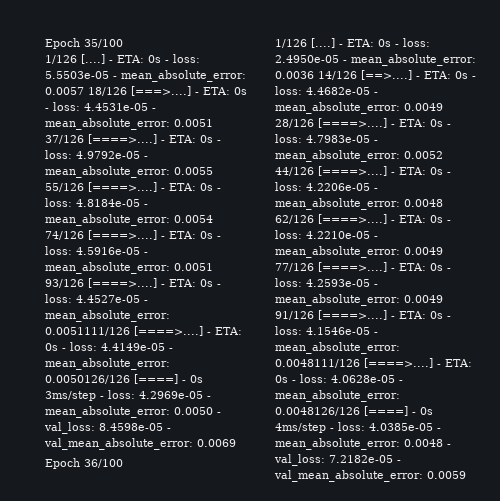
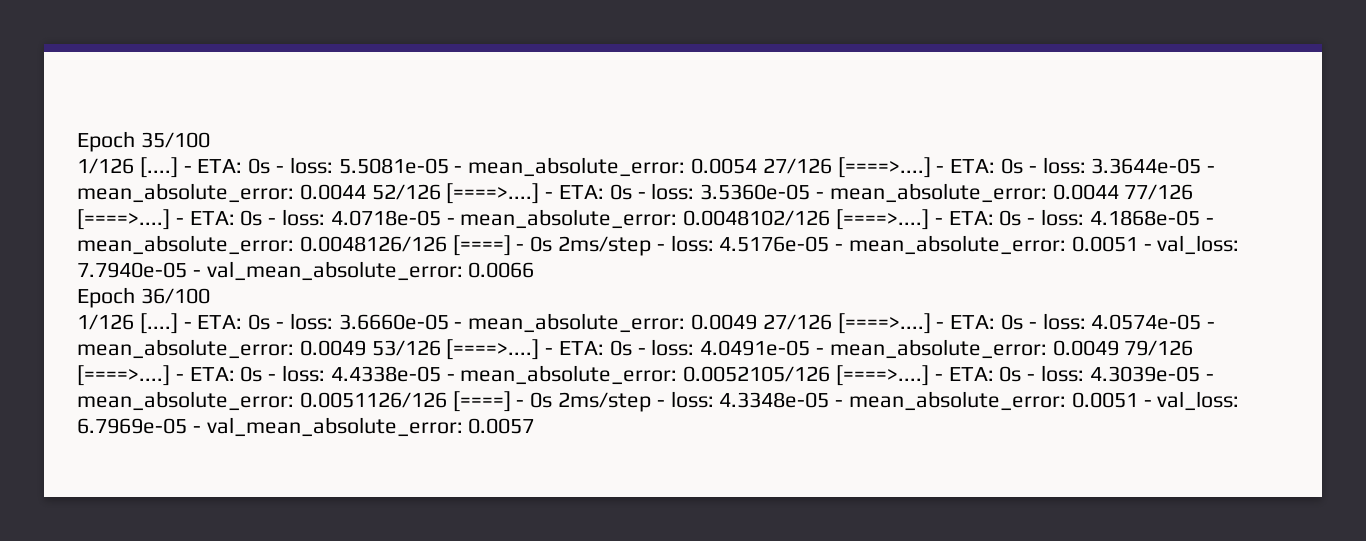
[45,70,246,82] [45,86,247,96] [45,102,156,111] [45,118,213,130] [45,134,221,144] [45,150,148,159] [45,166,213,178] [45,182,221,192] [45,198,148,207] [45,214,213,226] [45,230,221,240] [45,246,148,255] [45,262,213,274] [45,278,221,288] [45,294,148,303] [45,310,170,322] [45,326,242,336] [45,342,173,351] [45,358,170,370] [45,374,203,384] [45,390,211,401] [45,406,221,418] [44,422,171,434] [44,438,236,450] 5.5503e-05 - mean_absolute_error: 0.0057 18/126 [===>....] - ETA: 0s - loss: 4.4531e-05 - mean_absolute_error: 0.0051 37/126 [====>....] - ETA: 0s - loss: 4.9792e-05 - mean_absolute_error: 0.0055 55/126 [====>....] - ETA: 0s - loss: 4.8184e-05 - mean_absolute_error: 0.0054 74/126 [====>....] - ETA: 0s - loss: 4.5916e-05 - mean_absolute_error: 0.0051 93/126 [====>....] - ETA: 0s - loss: 4.4527e-05 - mean_absolute_error: 0.0051111/126 [====>....] - ETA: 0s - loss: 4.4149e-05 - mean_absolute_error: 0.0050126/126 [====] - 0s 3ms/step - loss: 4.2969e-05 - mean_absolute_error: 0.0050 - val_loss: 8.4598e-05 - val_mean_absolute_error: 0.0069 -> [338,157,1216,178] [77,183,1194,204] [77,209,1214,230] [77,235,1240,256] [77,261,535,281] 5.5081e-05 - mean_absolute_error: 0.0054 27/126 [====>....] - ETA: 0s - loss: 3.3644e-05 - mean_absolute_error: 0.0044 52/126 [====>....] - ETA: 0s - loss: 3.5360e-05 - mean_absolute_error: 0.0044 77/126 [====>....] - ETA: 0s - loss: 4.0718e-05 - mean_absolute_error: 0.0048102/126 [====>....] - ETA: 0s - loss: 4.1868e-05 - mean_absolute_error: 0.0048126/126 [====] - 0s 2ms/step - loss: 4.5176e-05 - mean_absolute_error: 0.0051 - val_loss: 7.7940e-05 - val_mean_absolute_error: 0.0066
[275,54,476,66] [275,70,476,80] [275,86,378,95] [275,102,443,114] [275,118,451,128] [275,134,378,143] [275,150,443,162] [275,166,451,176] [275,182,378,191] [275,198,443,210] [275,214,451,224] [275,230,378,239] [275,246,443,258] [275,262,451,272] [275,278,378,287] [275,294,443,306] [275,310,451,320] [275,326,378,335] [275,342,400,354] [275,358,472,368] [275,374,403,383] [275,390,400,402] [275,406,433,416] [275,422,441,433] [275,438,451,450] [274,454,401,466] [274,470,466,482] 2.4950e-05 - mean_absolute_error: 0.0036 14/126 [==>....] - ETA: 0s - loss: 4.4682e-05 - mean_absolute_error: 0.0049 28/126 [====>....] - ETA: 0s - loss: 4.7983e-05 - mean_absolute_error: 0.0052 44/126 [====>....] - ETA: 0s - loss: 4.2206e-05 - mean_absolute_error: 0.0048 62/126 [====>....] - ETA: 0s - loss: 4.2210e-05 - mean_absolute_error: 0.0049 77/126 [====>....] - ETA: 0s - loss: 4.2593e-05 - mean_absolute_error: 0.0049 91/126 [====>....] - ETA: 0s - loss: 4.1546e-05 - mean_absolute_error: 0.0048111/126 [====>....] - ETA: 0s - loss: 4.0628e-05 - mean_absolute_error: 0.0048126/126 [====] - 0s 4ms/step - loss: 4.0385e-05 - mean_absolute_error: 0.0048 - val_loss: 7.2182e-05 - val_mean_absolute_error: 0.0059 -> [338,313,1216,334] [77,339,1194,360] [77,365,1214,386] [77,391,1240,412] [77,417,535,437] 3.6660e-05 - mean_absolute_error: 0.0049 27/126 [====>....] - ETA: 0s - loss: 4.0574e-05 - mean_absolute_error: 0.0049 53/126 [====>....] - ETA: 0s - loss: 4.0491e-05 - mean_absolute_error: 0.0049 79/126 [====>....] - ETA: 0s - loss: 4.4338e-05 - mean_absolute_error: 0.0052105/126 [====>....] - ETA: 0s - loss: 4.3039e-05 - mean_absolute_error: 0.0051126/126 [====] - 0s 2ms/step - loss: 4.3348e-05 - mean_absolute_error: 0.0051 - val_loss: 6.7969e-05 - val_mean_absolute_error: 0.0057

